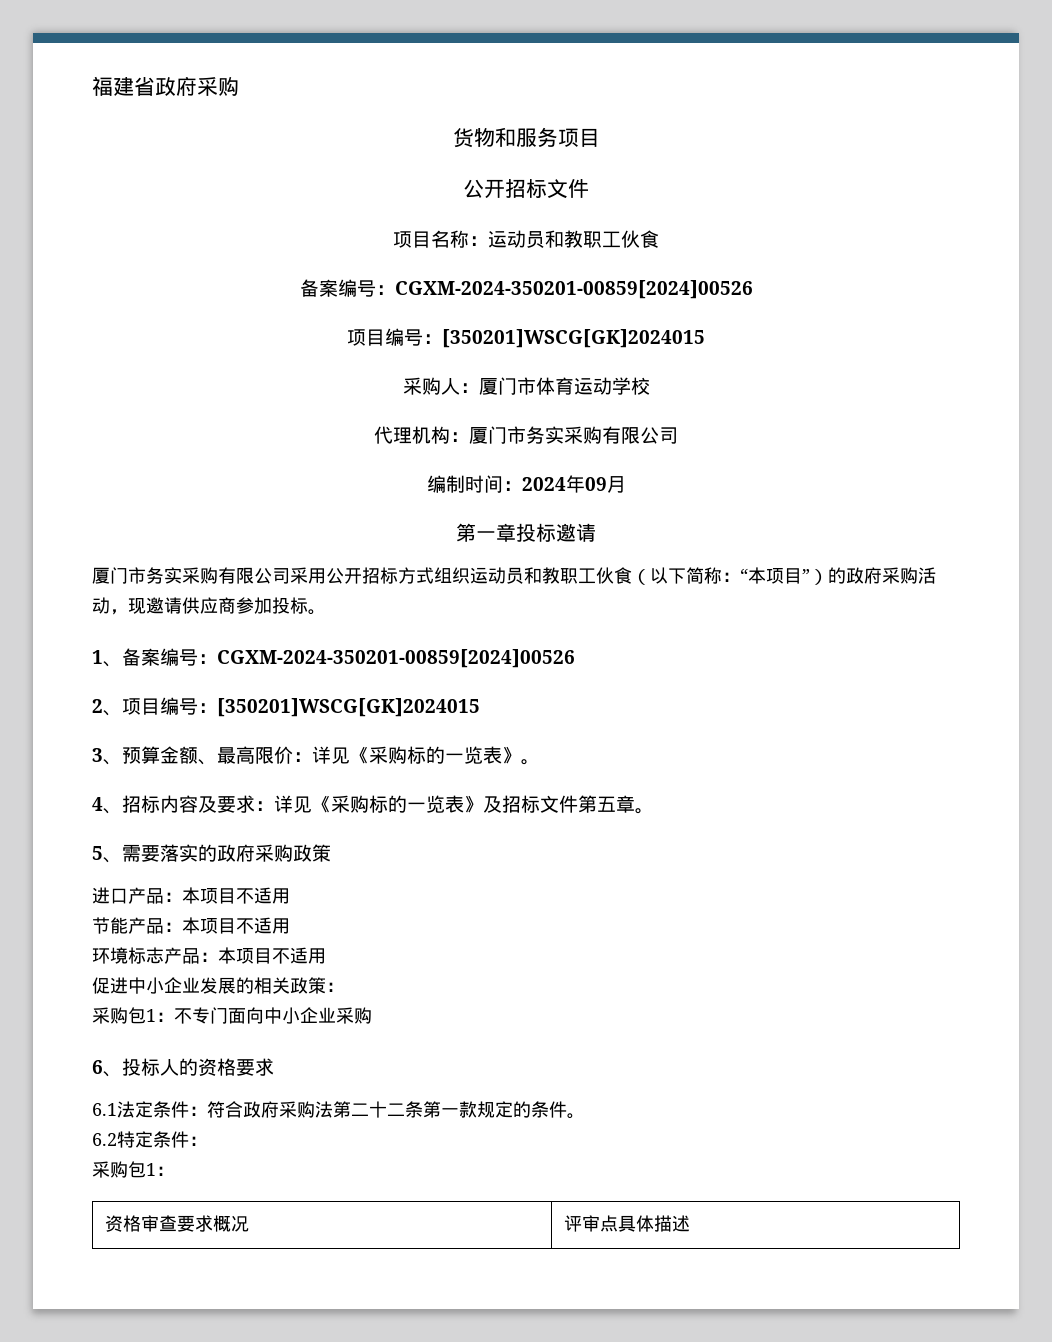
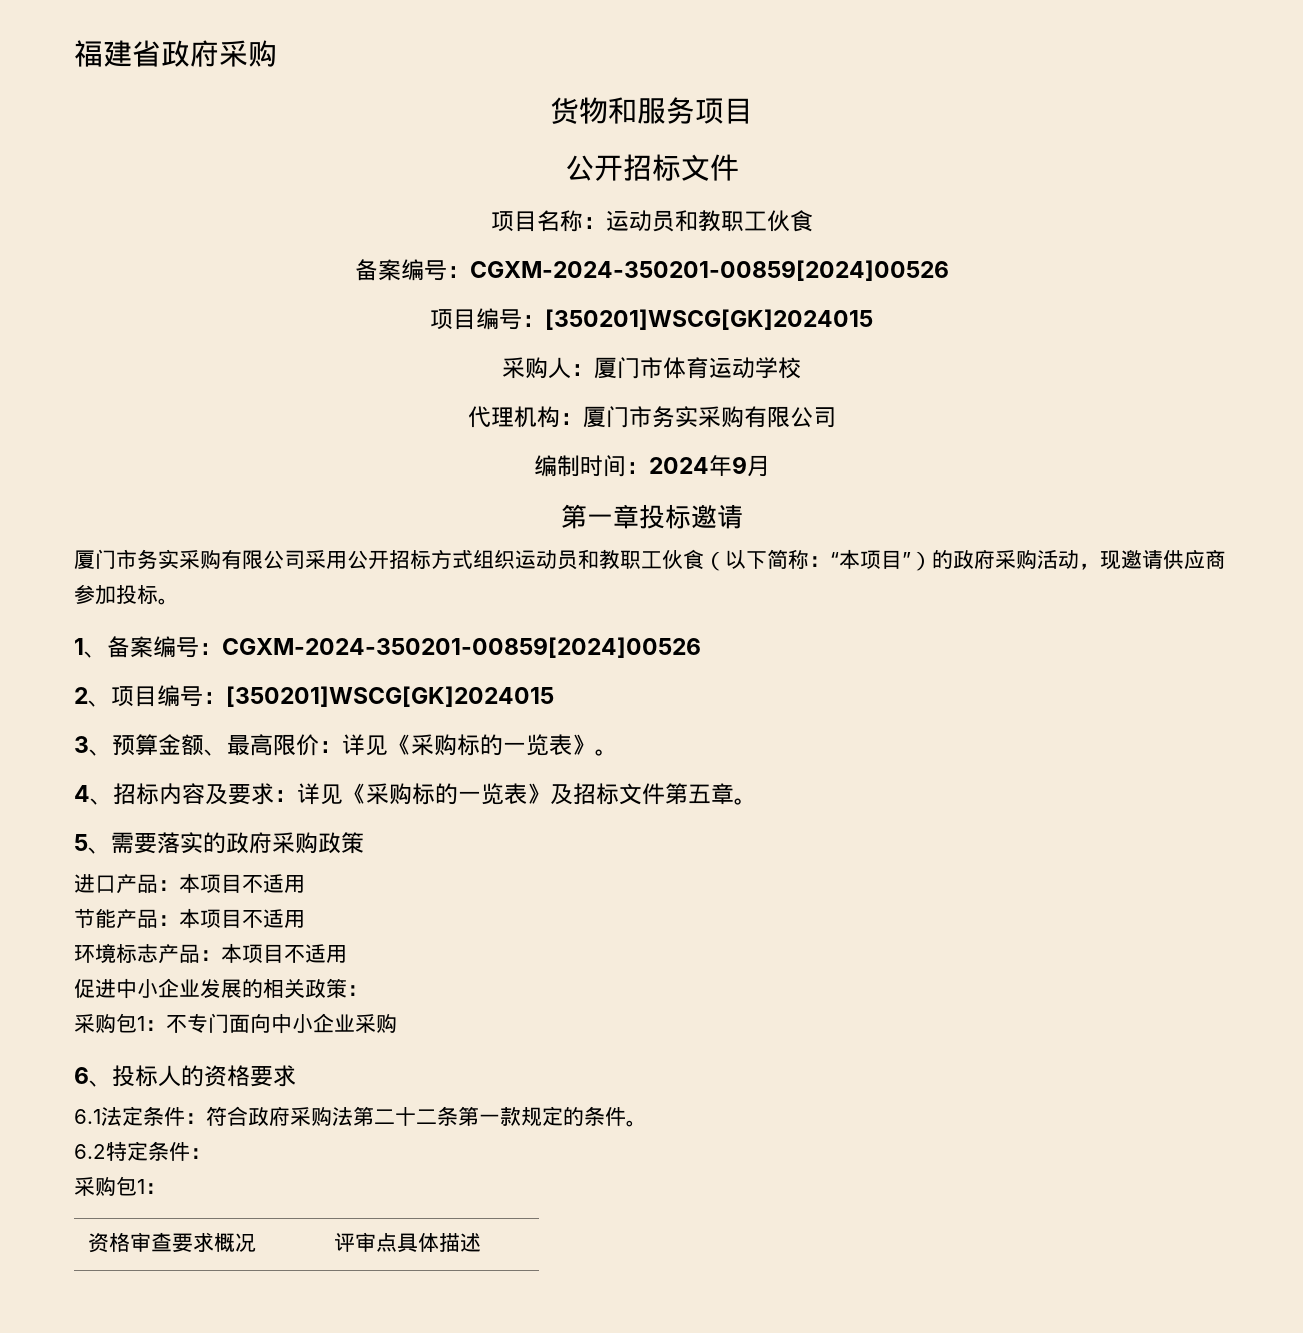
[584,477,607,491] 09 -> [731,456,747,474] 9

